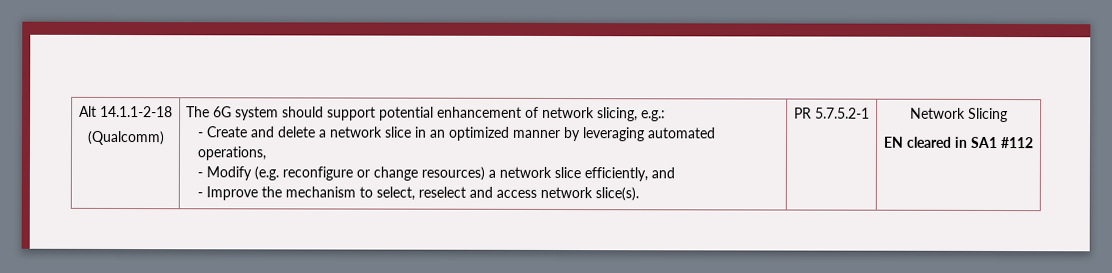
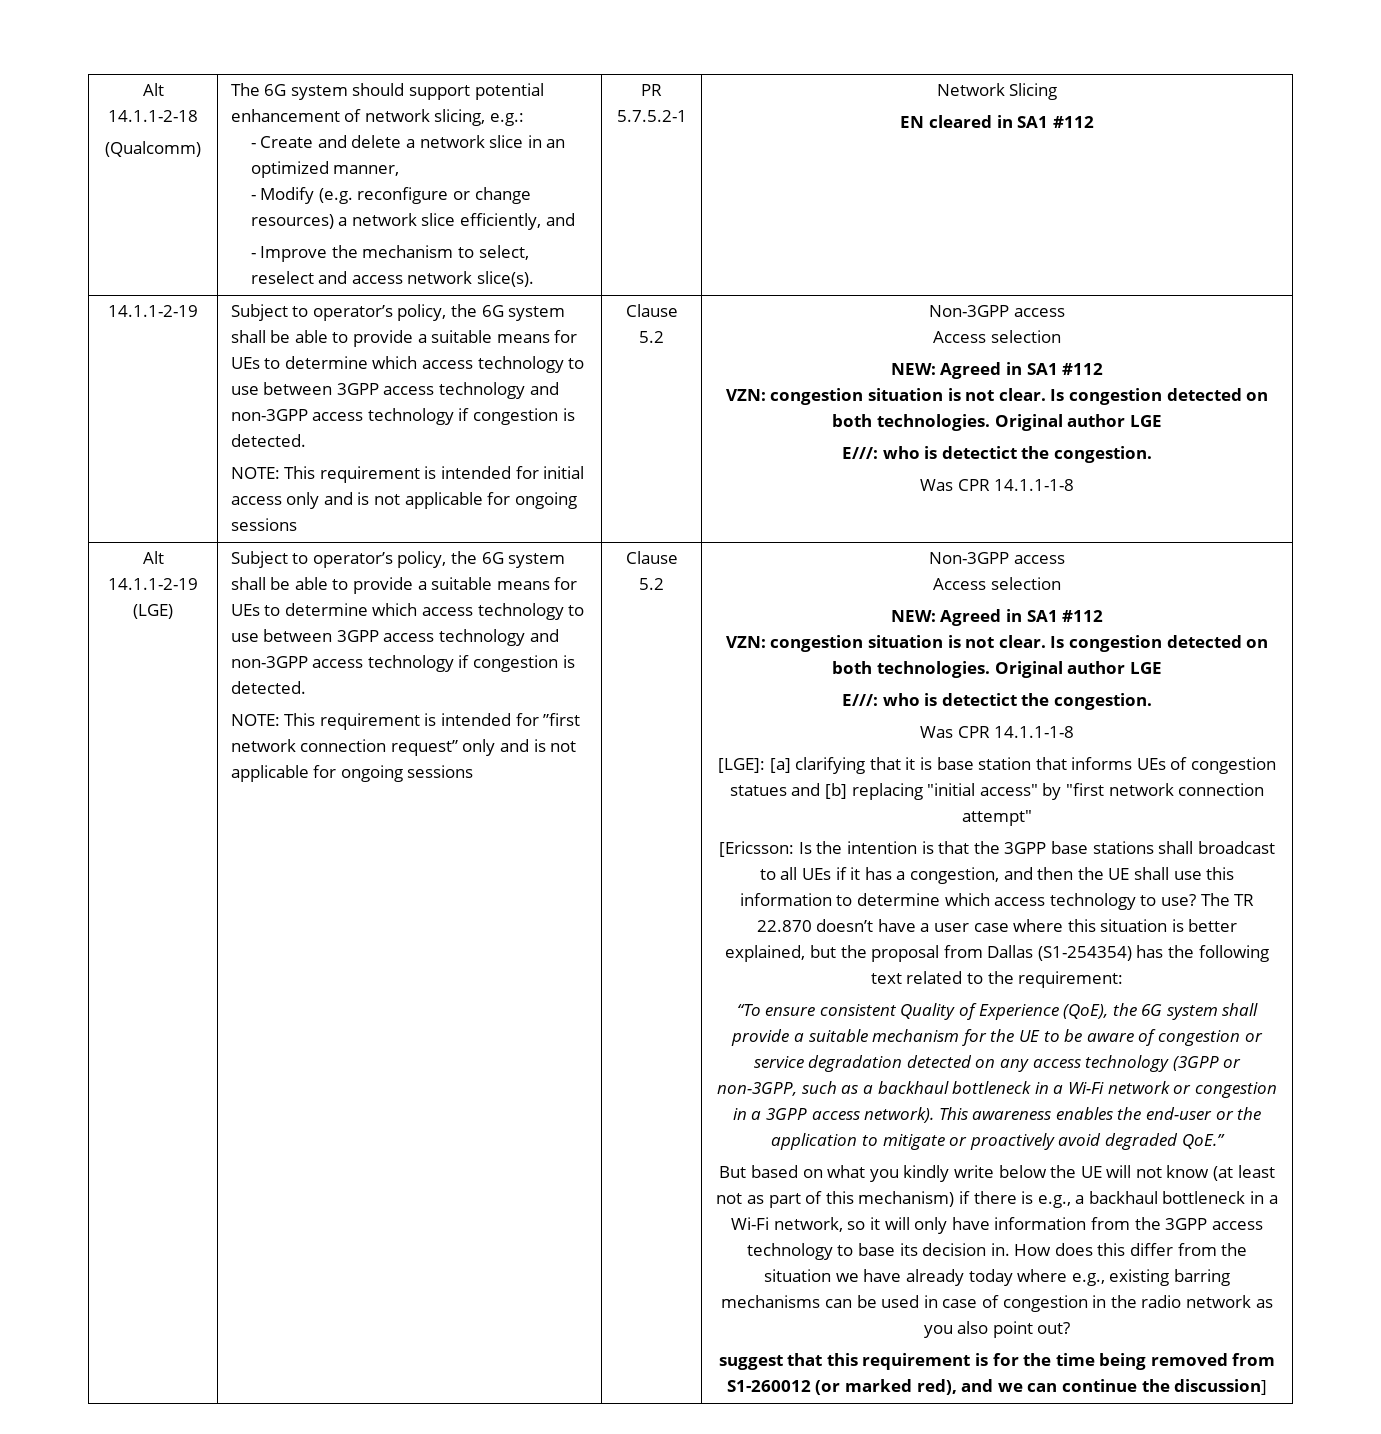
[511,127,716,142] [196,146,266,161] manner by leveraging automated operations, -> [333,165,400,176] manner,
(1033, 143) none -> [108,305,198,317] [230,304,566,321] [230,330,578,347] [230,356,585,373] [230,382,559,399] [230,408,575,425] [230,434,306,447] [230,466,585,483] [230,492,577,509] [230,518,297,531] [625,304,678,317] [639,331,664,343] [929,305,1065,317] [933,330,1061,343] [890,362,1104,379] [725,388,1269,405] [832,414,1162,431] [842,446,1152,463] [919,479,1075,491] [142,551,164,564] [108,578,198,590] [133,604,173,619] [230,551,566,568] [230,577,578,594] [230,603,585,620] [230,629,559,646] [230,655,575,672] [230,681,306,694] [230,713,581,730] [230,739,577,756] [230,765,474,782] [625,551,678,564] [639,578,664,590] [929,552,1065,564] [933,577,1061,590] [890,609,1104,626] [725,635,1269,652] [832,661,1162,678] [842,693,1152,710] [919,726,1075,738] [717,757,1277,774] [729,783,1265,800] [962,810,1032,826] [719,841,1275,857] [759,867,1235,884] [739,893,1255,910] [756,919,1238,932] [725,945,1269,962] [870,971,1124,988] [736,1003,1259,1020] [731,1029,1263,1046] [753,1055,1242,1072] [717,1081,1277,1098] [732,1107,1262,1123] [771,1133,1225,1150] [719,1165,1275,1182] [716,1191,1278,1208] [731,1217,1263,1234] [746,1243,1248,1260] [764,1269,1230,1286] [721,1295,1273,1312] [923,1321,1071,1338] [718,1353,1276,1370] [726,1379,1268,1395] // 14.1.1-2-19 | Subject to operator’s policy, the 6G system shall be able to provide a suitable means for UEs to determine which access technology to use between 3GPP access technology and non-3GPP access technology if congestion is detected. // NOTE: This requirement is intended for initial access only and is not applicable for ongoing sessions | Clause 5.2 | Non-3GPP access // Access selection // NEW: Agreed in SA1 #112 // VZN: congestion situation is not clear. Is congestion detected on both technologies. Original author LGE // E///: who is detectict the congestion. // Was CPR 14.1.1-1-8 // Alt 14.1.1-2-19 (LGE) | Subject to operator’s policy, the 6G system shall be able to provide a suitable means for UEs to determine which access technology to use between 3GPP access technology and non-3GPP access technology if congestion is detected. // NOTE: This requirement is intended for ”first network connection request” only and is not applicable for ongoing sessions | Clause 5.2 | Non-3GPP access // Access selection // NEW: Agreed in SA1 #112 // VZN: congestion situation is not clear. Is congestion detected on both technologies. Original author LGE // E///: who is detectict the congestion. // Was CPR 14.1.1-1-8 // [LGE]: [a] clarifying that it is base station that informs UEs of congestion statues and [b] replacing "initial access" by "first network connection attempt" // [Ericsson: Is the intention is that the 3GPP base stations shall broadcast to all UEs if it has a congestion, and then the UE shall use this information to determine which access technology to use? The TR 22.870 doesn’t have a user case where this situation is better explained, but the proposal from Dallas (S1-254354) has the following text related to the requirement: // “To ensure consistent Quality of Experience (QoE), the 6G system shall provide a suitable mechanism for the UE to be aware of congestion or service degradation detected on any access technology (3GPP or non-3GPP, such as a backhaul bottleneck in a Wi-Fi network or congestion in a 3GPP access network). This awareness enables the end-user or the application to mitigate or proactively avoid degraded QoE.” // But based on what you kindly write below the UE will not know (at least not as part of this mechanism) if there is e.g., a backhaul bottleneck in a Wi-Fi network, so it will only have information from the 3GPP access technology to base its decision in. How does this differ from the situation we have already today where e.g., existing barring mechanisms can be used in case of congestion in the radio network as you also point out? // suggest that this requirement is for the time being removed from S1-260012 (or marked red), and we can continue the discussion]

